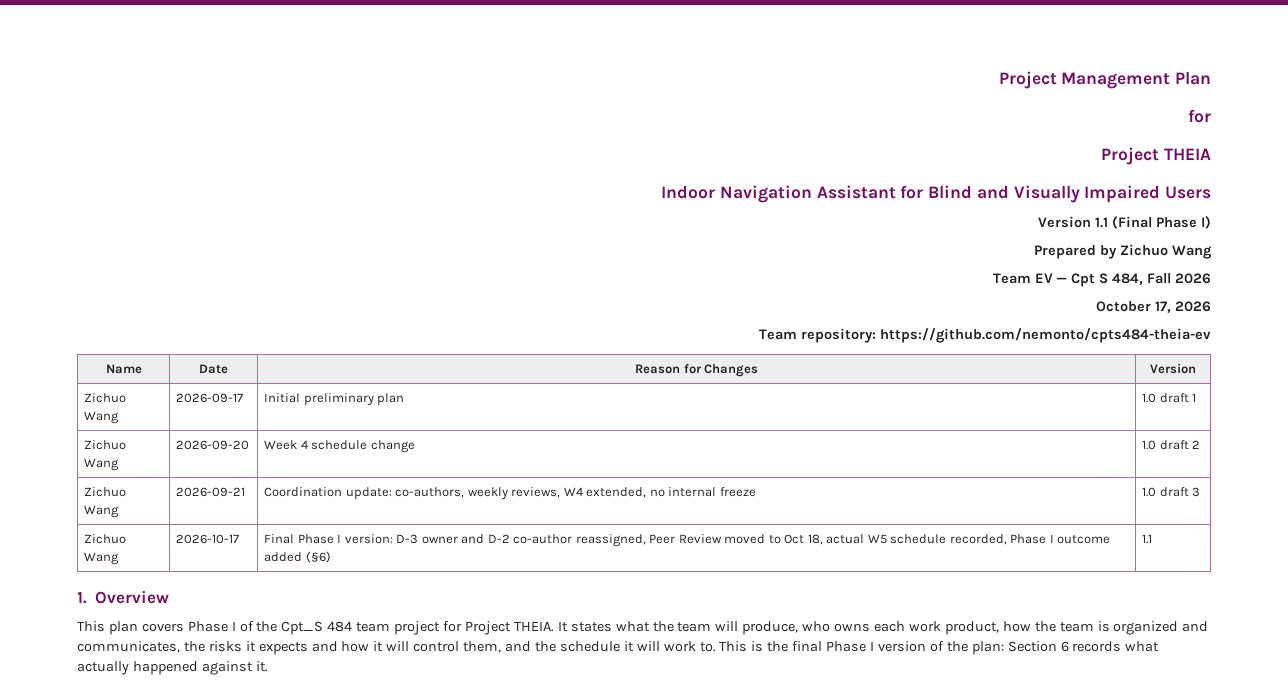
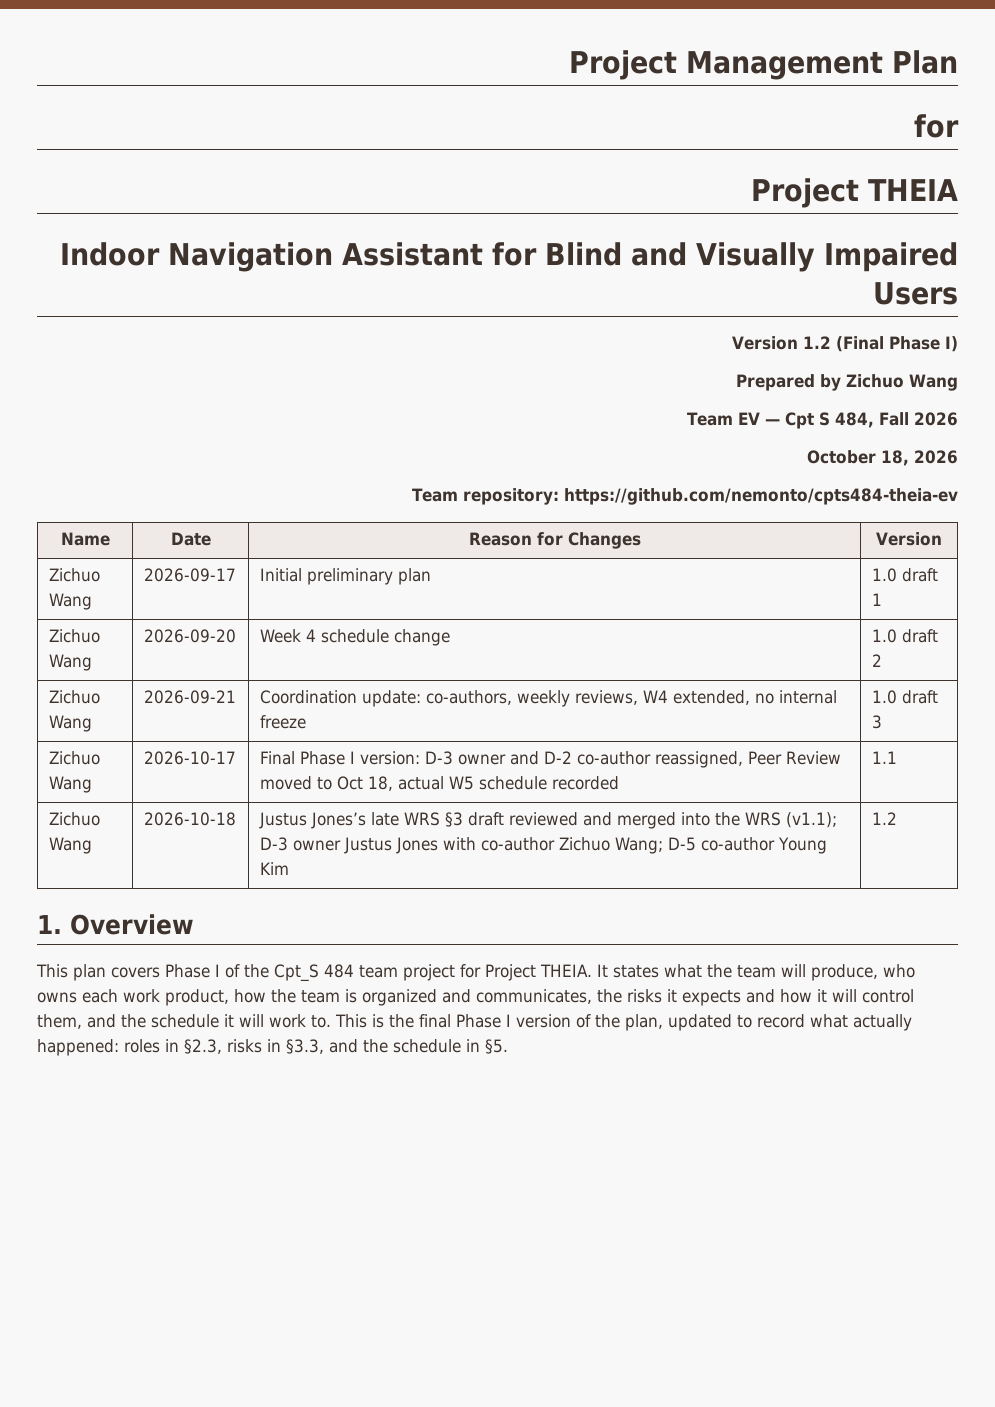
[1095,217,1109,228] 1.1 -> [803,336,831,349] 1.2
[1155,301,1172,313] 17, -> [881,450,909,466] 18,
[949,534,1111,545] [264,551,331,563] [1142,534,1153,544] recorded, Phase I outcome added (§6) | 1.1 -> [551,776,619,790] [871,751,897,764] [48,812,100,826] [48,837,93,854] [143,812,236,826] [258,812,837,829] [259,837,828,854] [259,862,289,875] [871,812,897,825] recorded | 1.1 // Zichuo Wang | 2026-10-18 | Justus Jones’s late WRS §3 draft reviewed and merged into the WRS (v1.1); D-3 owner Justus Jones with co-author Zichuo Wang; D-5 co-author Young Kim | 1.2
[971,641,1160,655] [77,661,268,675] plan: Section 6 records what actually happened against it. -> [625,1014,912,1031] [37,1039,508,1056] plan, updated to record what actually happened: roles in §2.3, risks in §3.3, and the schedule in §5.

